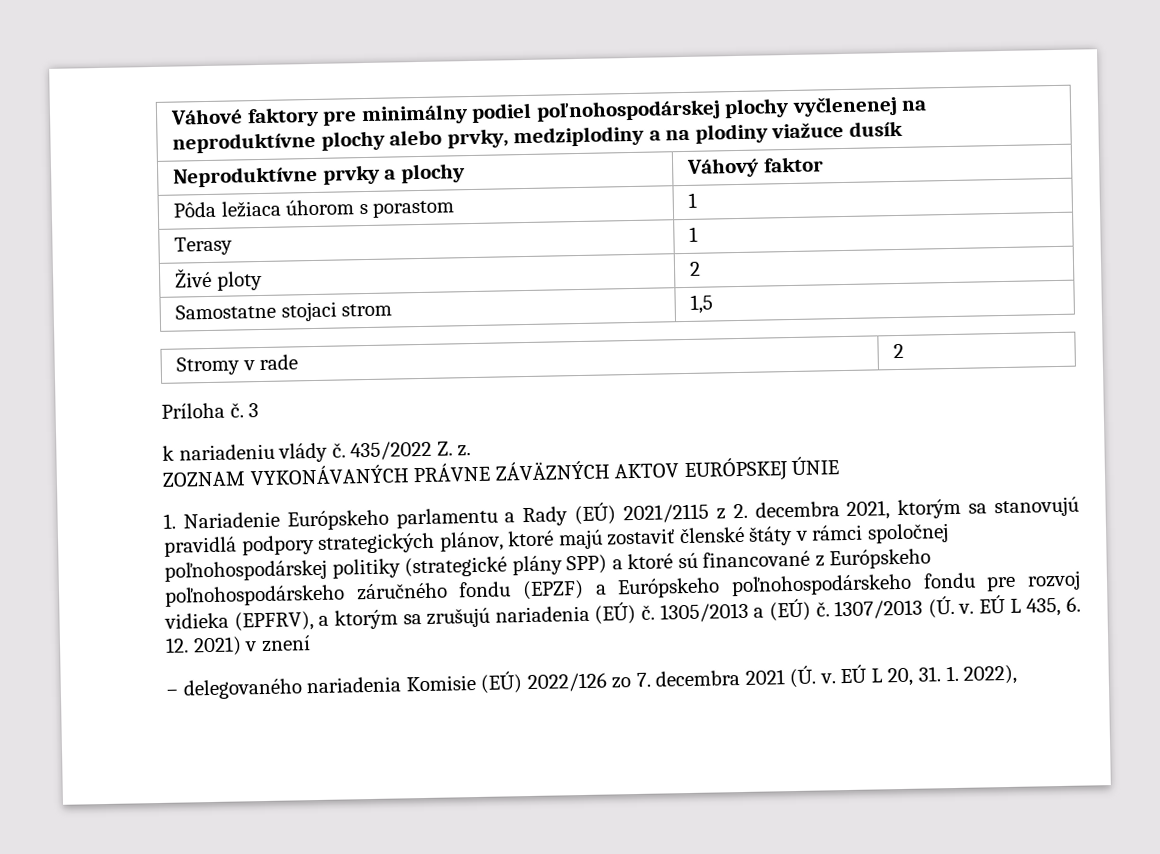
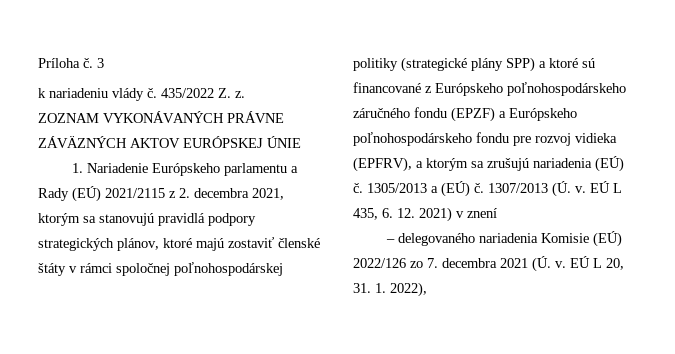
[169,95,928,128] [171,120,903,154] [172,163,465,188] [685,156,824,178] [172,199,456,218] [687,192,697,208] [173,236,233,256] [688,226,698,242] [173,267,263,291] [688,261,701,276] [174,301,393,322] [689,294,713,314] [175,354,299,376] [892,343,904,359] Váhové faktory pre minimálny podiel poľnohospodárskej plochy vyčlenenej na neproduktívne plochy alebo prvky, medziplodiny a na plodiny viažuce dusík // Neproduktívne prvky a plochy | Váhový faktor // Pôda ležiaca úhorom s porastom | 1 // Terasy | 1 // Živé ploty | 2 // Samostatne stojaci strom | 1,5 // Stromy v rade | 2 // -> (38, 63) none

